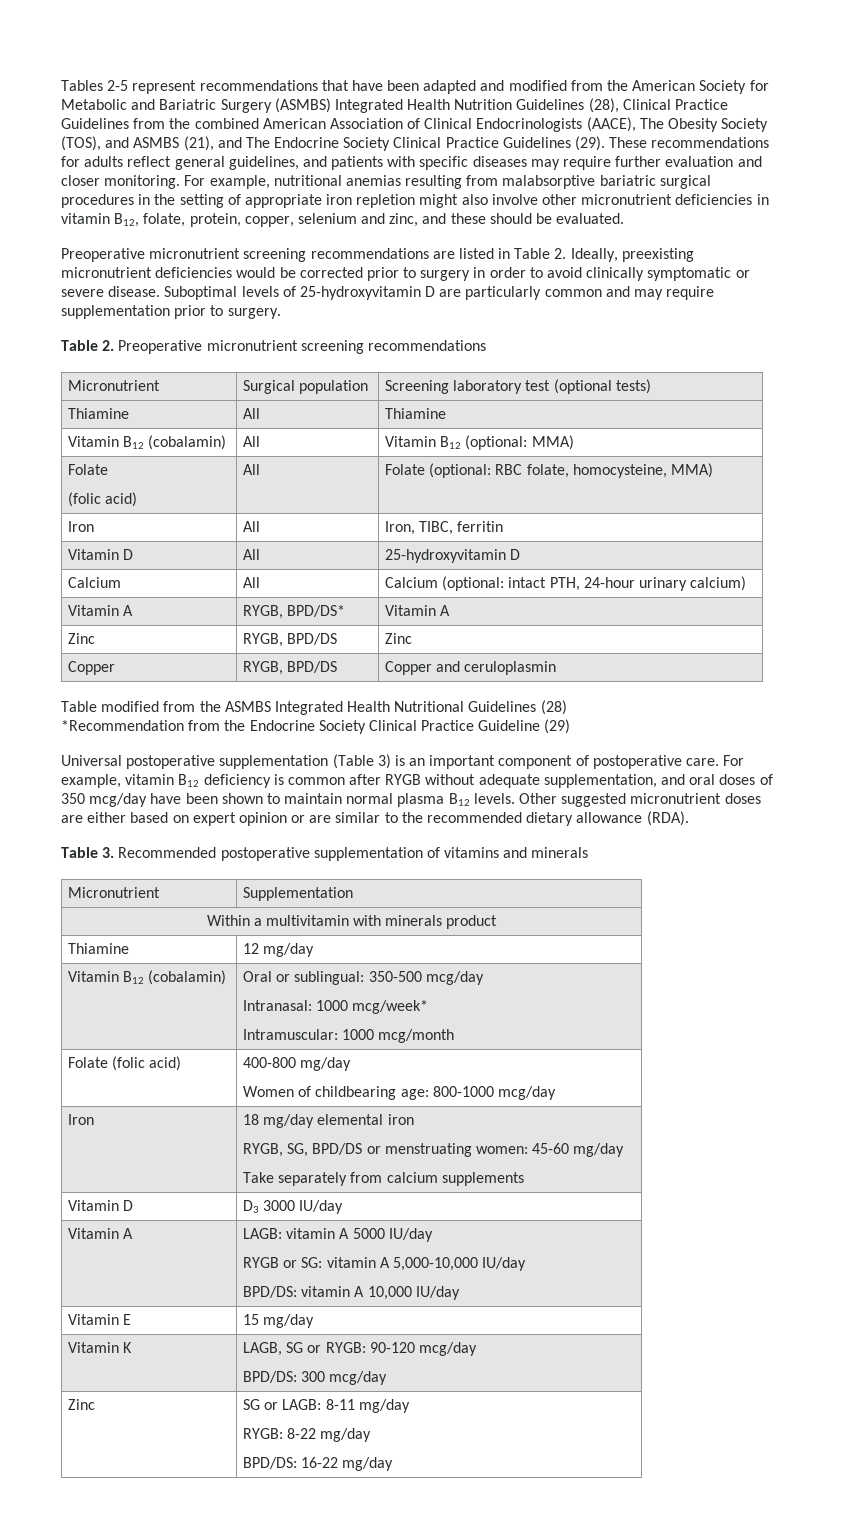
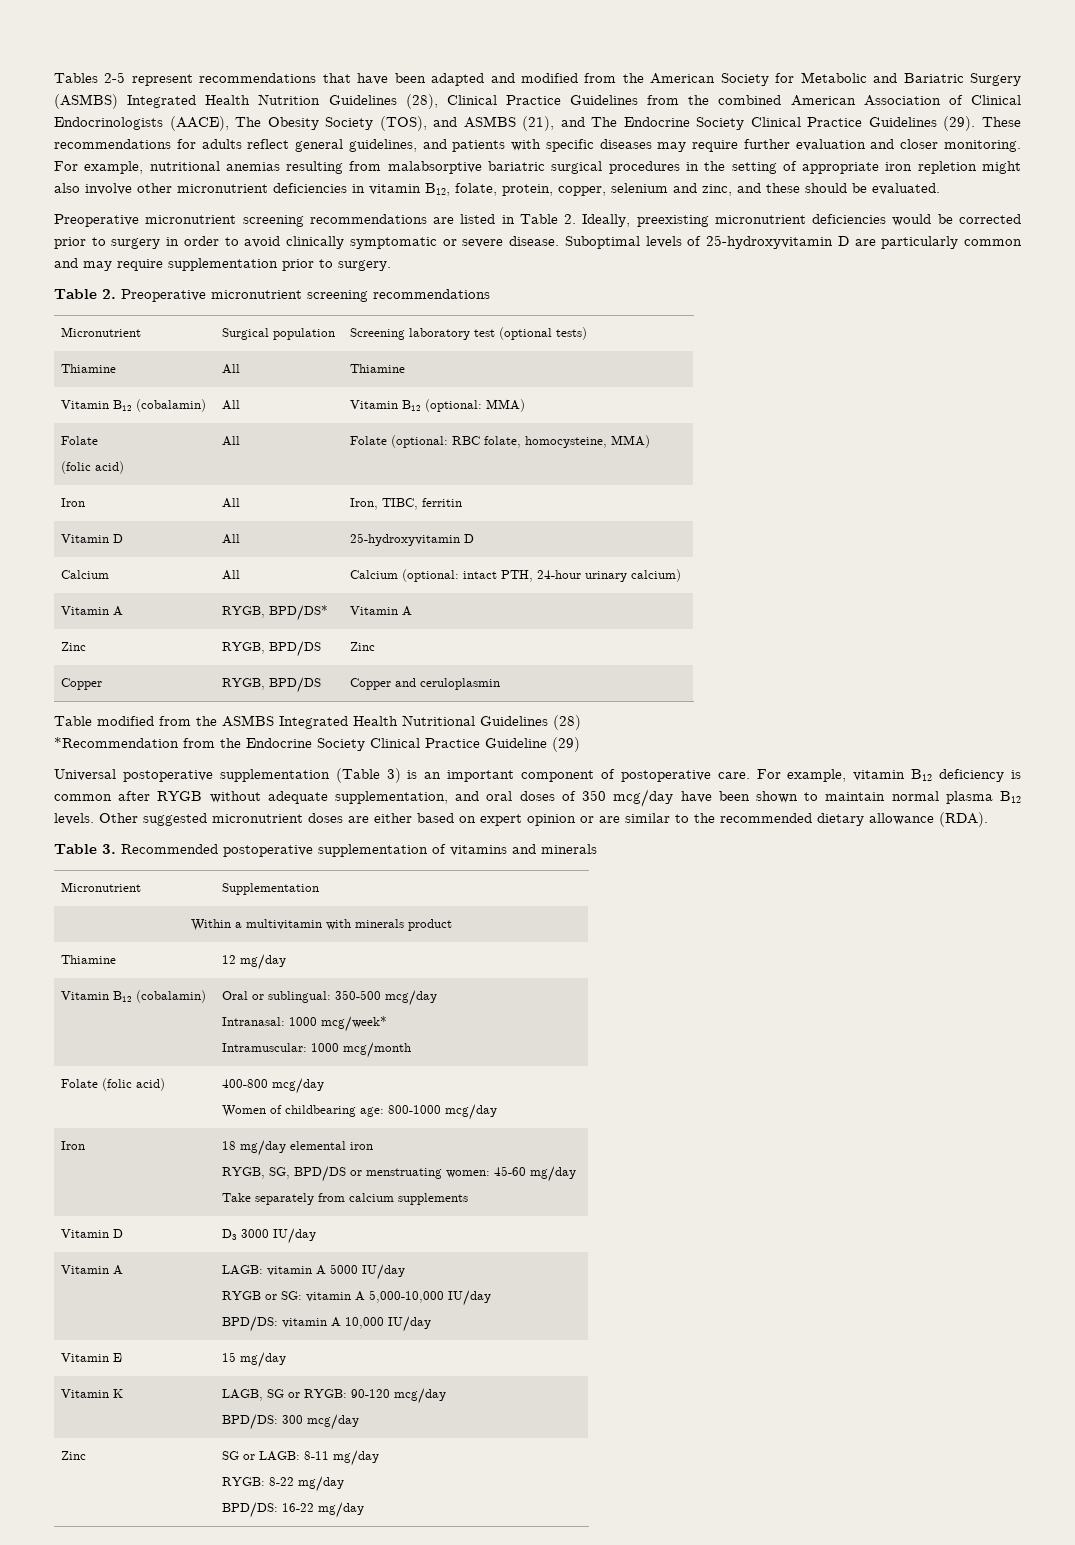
[300,1057,352,1071] mg/day -> [272,1078,325,1094] mcg/day

